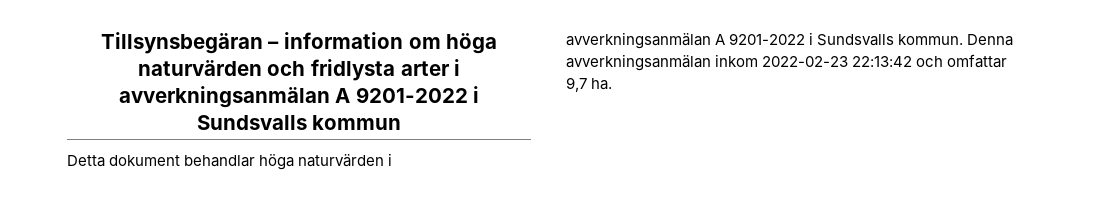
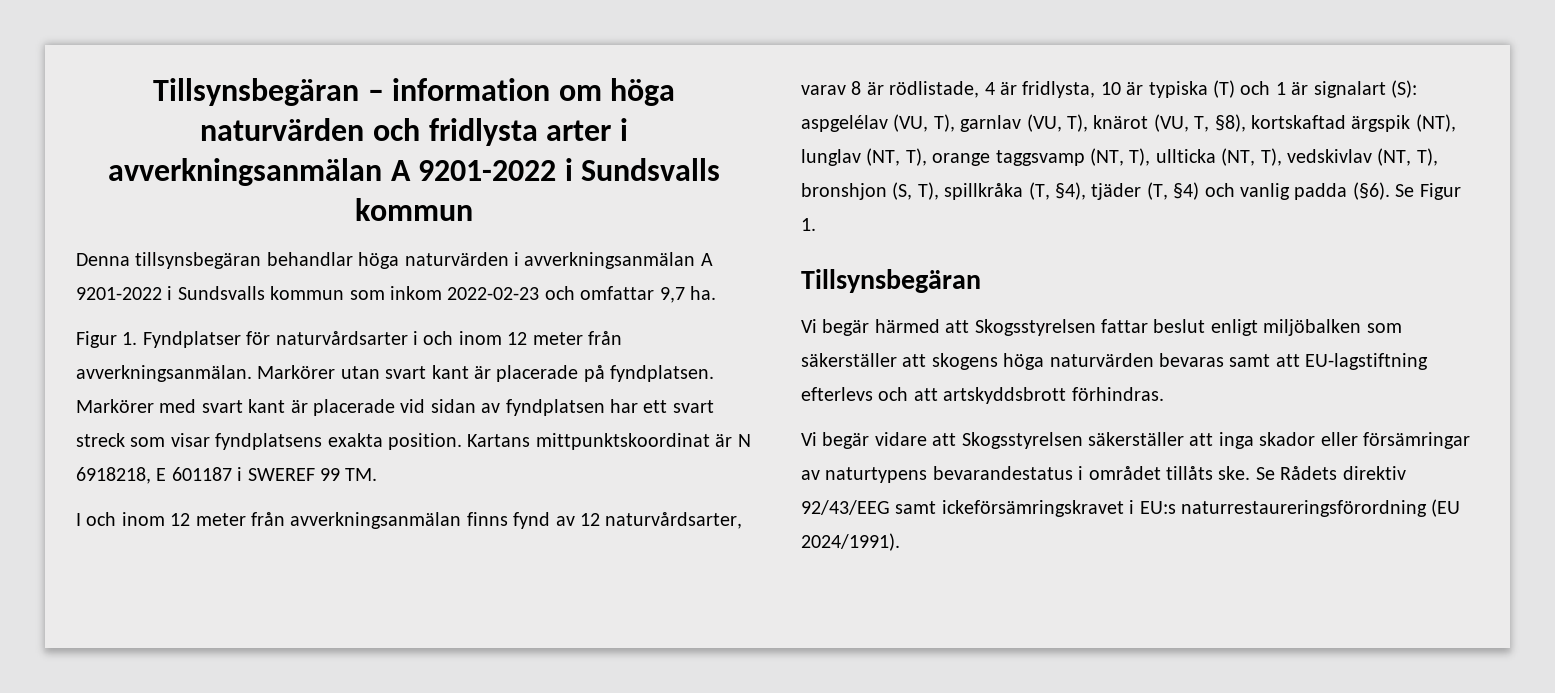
[67,155,181,167] Detta dokument -> [76,252,262,269] Denna tillsynsbegäran
[898,34,1014,46] [566,54,711,71] kommun. Denna avverkningsanmälan -> [270,286,385,300] kommun som
[852,56,913,67] 22:13:42 -> (540, 293) none
(613, 84) none -> [76,331,622,348] [76,365,715,382] [76,399,714,416] [76,433,751,450] [76,467,378,484] [76,512,743,529] [801,80,1417,98] [801,114,1456,132] [801,148,1438,166] [801,182,1461,200] [801,218,816,231] [801,269,981,293] [801,319,1402,336] [801,353,1429,370] [801,387,1164,404] [801,432,1470,449] [801,466,1406,483] [801,499,1461,517] [801,533,900,551] // Figur 1. Fyndplatser för naturvårdsarter i och inom 12 meter från avverkningsanmälan. Markörer utan svart kant är placerade på fyndplatsen. Markörer med svart kant är placerade vid sidan av fyndplatsen har ett svart streck som visar fyndplatsens exakta position. Kartans mittpunktskoordinat är N 6918218, E 601187 i SWEREF 99 TM. // I och inom 12 meter från avverkningsanmälan finns fynd av 12 naturvårdsarter, varav 8 är rödlistade, 4 är fridlysta, 10 är typiska (T) och 1 är signalart (S): aspgelélav (VU, T), garnlav (VU, T), knärot (VU, T, §8), kortskaftad ärgspik (NT), lunglav (NT, T), orange taggsvamp (NT, T), ullticka (NT, T), vedskivlav (NT, T), bronshjon (S, T), spillkråka (T, §4), tjäder (T, §4) och vanlig padda (§6). Se Figur 1. // Tillsynsbegäran // Vi begär härmed att Skogsstyrelsen fattar beslut enligt miljöbalken som säkerställer att skogens höga naturvärden bevaras samt att EU-lagstiftning efterlevs och att artskyddsbrott förhindras. // Vi begär vidare att Skogsstyrelsen säkerställer att inga skador eller försämringar av naturtypens bevarandestatus i området tillåts ske. Se Rådets direktiv 92/43/EEG samt ickeförsämringskravet i EU:s naturrestaureringsförordning (EU 2024/1991).

